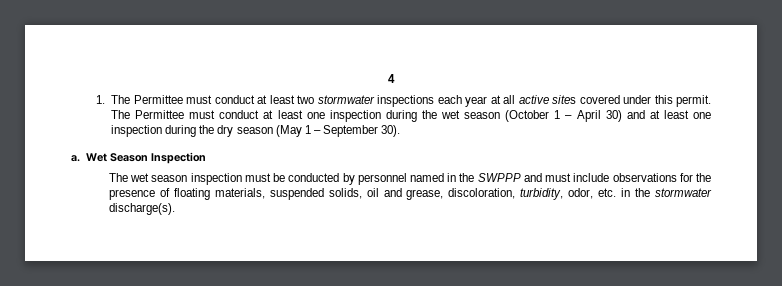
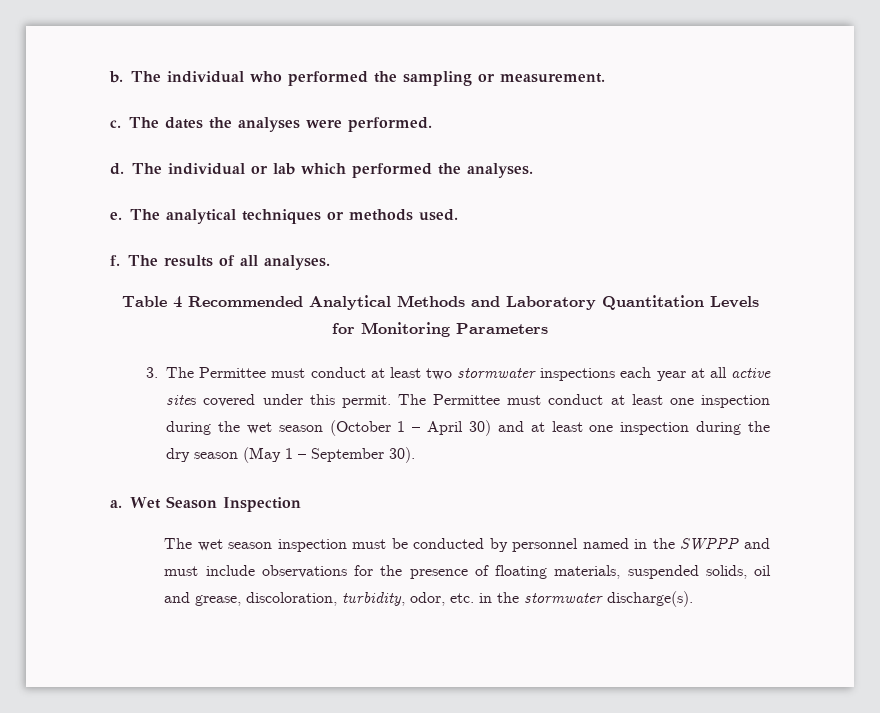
[388,74,395,83] [96,95,106,104] 4 // 1. -> [109,71,605,86] [110,117,432,132] [110,163,533,178] [110,209,458,224] [110,255,331,270] [121,295,759,310] [332,322,548,337] [146,367,159,378] b. The individual who performed the sampling or measurement. // c. The dates the analyses were performed. // d. The individual or lab which performed the analyses. // e. The analytical techniques or methods used. // f. The results of all analyses. // Table 4 Recommended Analytical Methods and Laboratory Quantitation Levels for Monitoring Parameters // 3.

